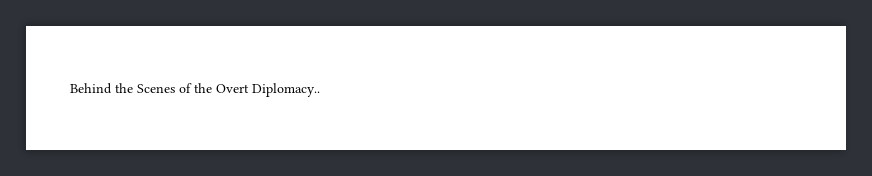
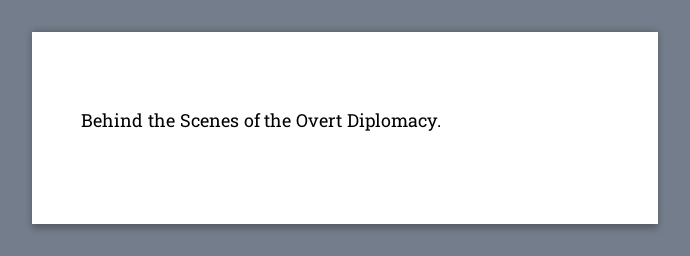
[252,83,320,97] Diplomacy.. -> [347,113,442,131] Diplomacy.

